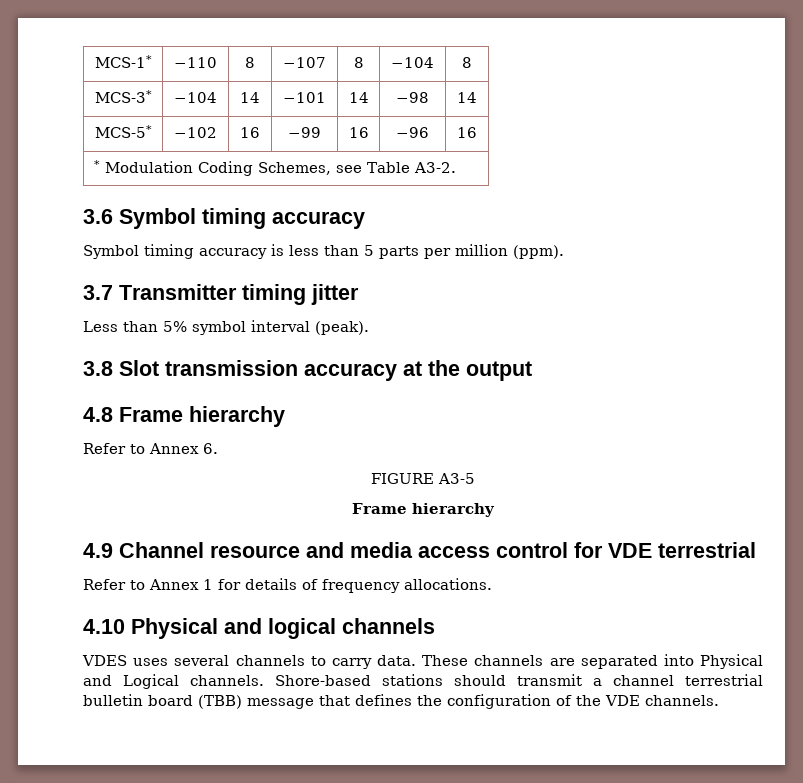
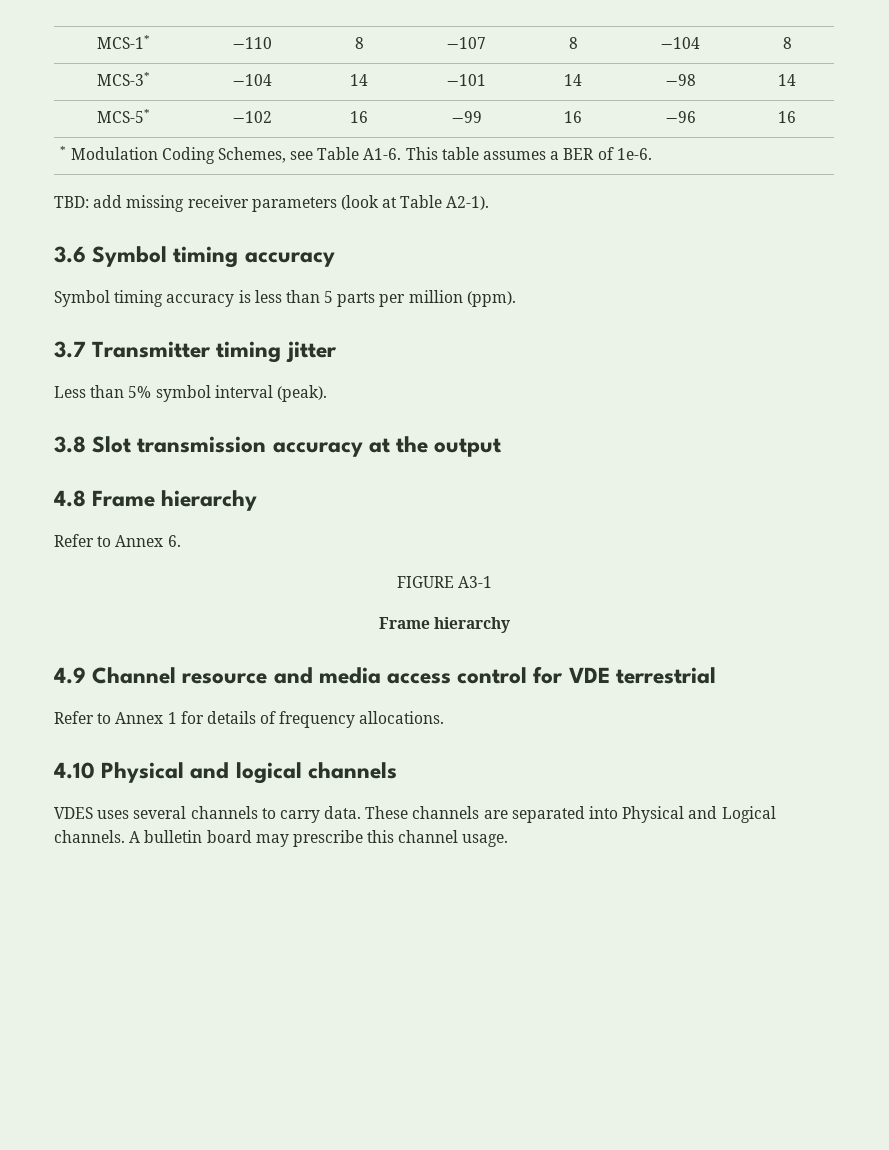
[413,162,456,173] A3-2. -> [363,147,652,160] [54,195,490,212] A1-6. This table assumes a BER of 1e-6. // TBD: add missing receiver parameters (look at Table A2-1).
[438,473,475,484] A3-5 -> [458,576,493,588] A3-1
[275,674,763,686] [83,694,719,709] Shore-based stations should transmit a channel terrestrial bulletin board (TBB) message that defines the configuration of the VDE channels. -> [129,830,509,847] A bulletin board may prescribe this channel usage.

